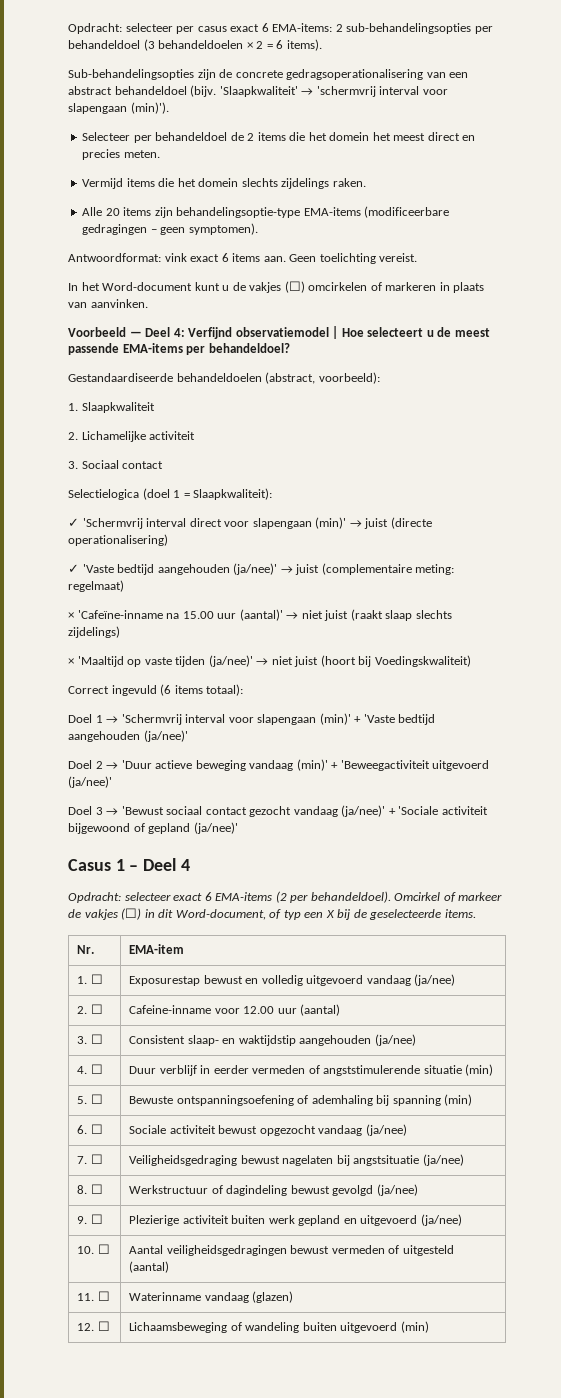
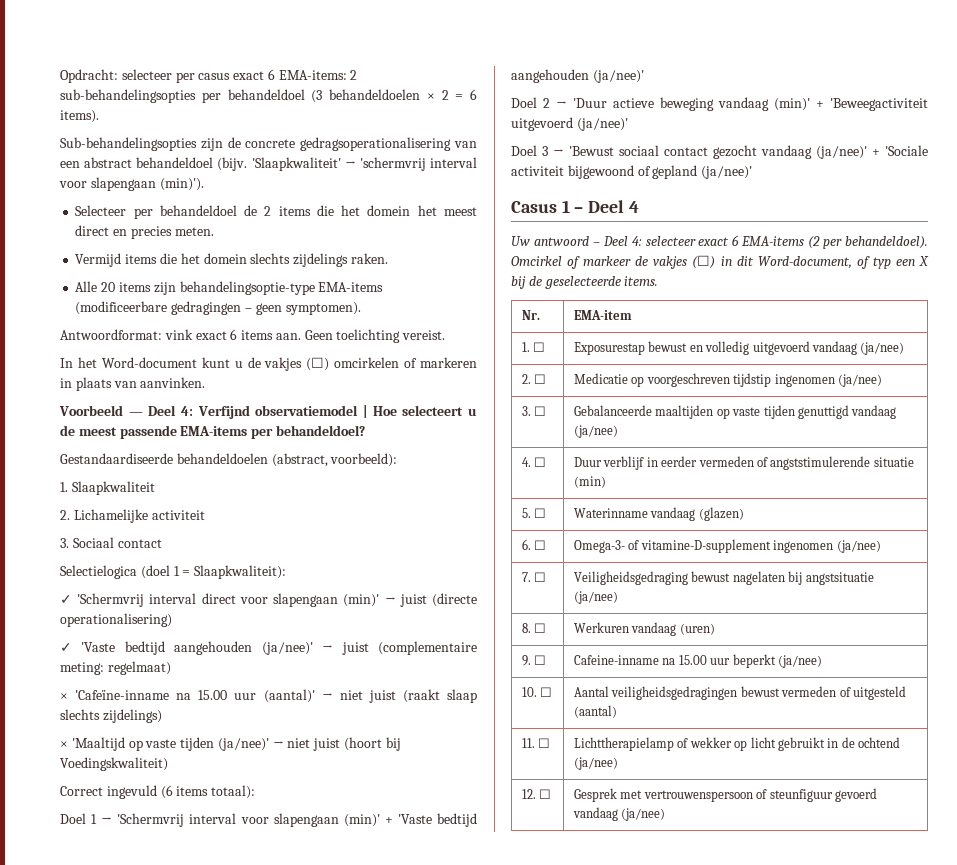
[68,892,121,903] Opdracht: -> [511,236,642,246] Uw antwoord – Deel 4:
[129,1004,341,1016] [77,1034,103,1044] [129,1035,372,1046] Cafeine-inname voor 12.00 uur (aantal) // 3. ☐ | Consistent slaap- en waktijdstip aangehouden -> [574,373,882,387] [522,406,547,416] [574,405,897,419] Medicatie op voorgeschreven tijdstip ingenomen (ja/nee) // 3. ☐ | Gebalanceerde maaltijden op vaste tijden genuttigd vandaag
[129,1094,473,1106] [77,1124,103,1134] [129,1125,363,1136] Bewuste ontspanningsoefening of ademhaling bij spanning (min) // 6. ☐ | Sociale activiteit bewust opgezocht vandaag -> [574,507,744,521] [522,539,547,550] [574,539,834,553] Waterinname vandaag (glazen) // 6. ☐ | Omega-3- of vitamine-D-supplement ingenomen
[129,1184,418,1196] [77,1214,103,1224] [129,1215,418,1226] Werkstructuur of dagindeling bewust gevolgd (ja/nee) // 9. ☐ | Plezierige activiteit buiten werk gepland en uitgevoerd -> [574,622,715,636] [522,655,547,666] [574,654,776,668] Werkuren vandaag (uren) // 9. ☐ | Cafeine-inname na 15.00 uur beperkt
[129,1291,294,1303] [77,1321,110,1331] [129,1321,429,1333] Waterinname vandaag (glazen) // 12. ☐ | Lichaamsbeweging of wandeling buiten uitgevoerd (min) -> [574,737,901,751] [574,757,619,770] [522,789,552,799] [574,788,877,802] [573,807,666,821] Lichttherapielamp of wekker op licht gebruikt in de ochtend (ja/nee) // 12. ☐ | Gesprek met vertrouwenspersoon of steunfiguur gevoerd vandaag (ja/nee)

